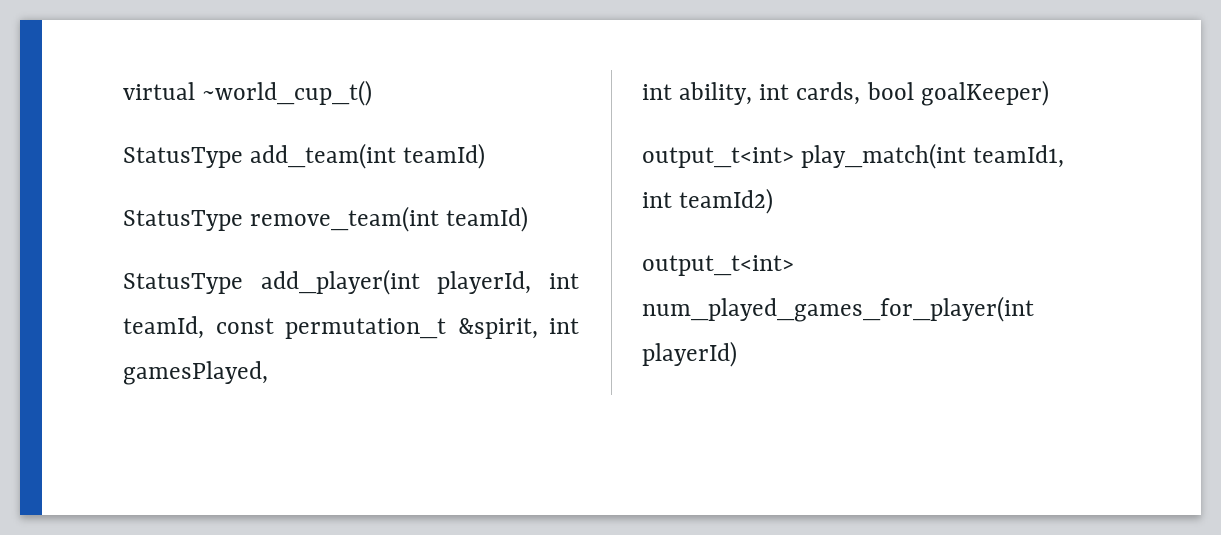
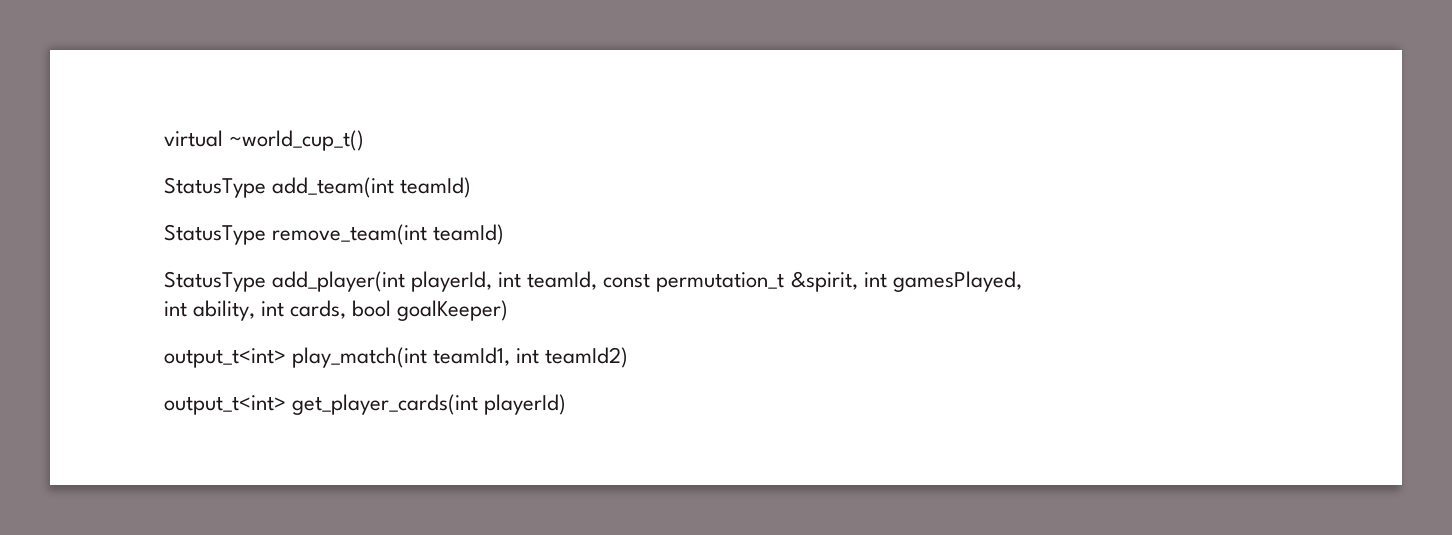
[642,296,1034,322] num_played_games_for_player(int -> [292,394,479,415] get_player_cards(int

